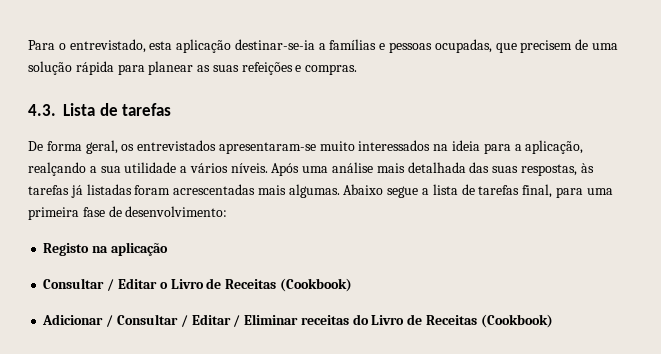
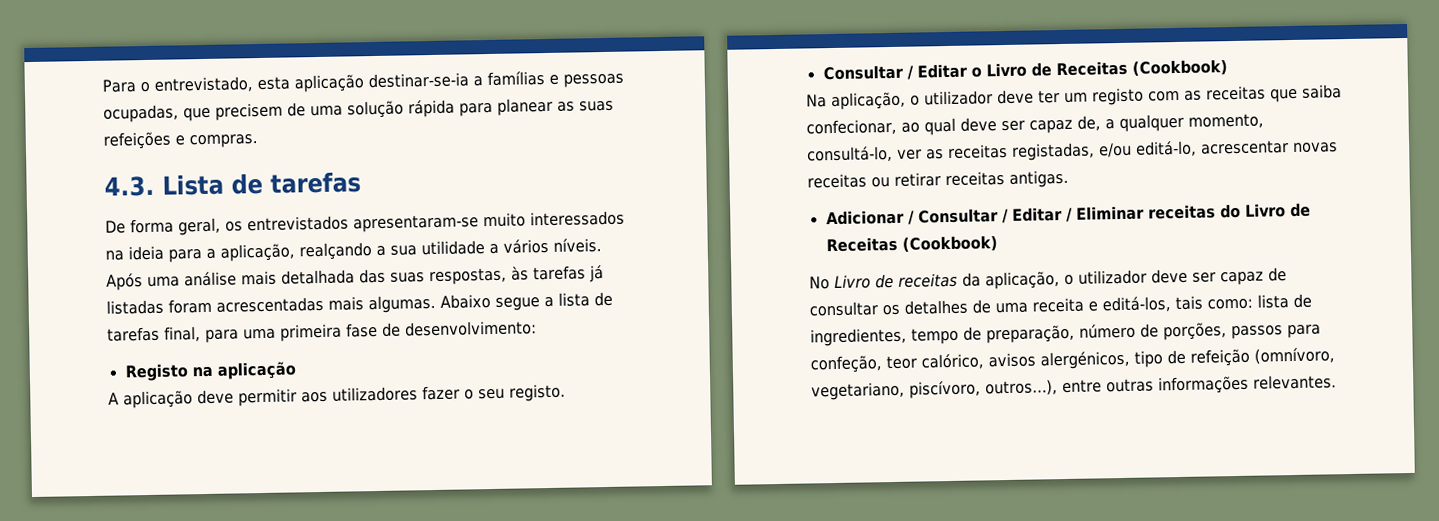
(168, 249) none -> [108,383,566,409] // A aplicação deve permitir aos utilizadores fazer o seu registo.
(352, 285) none -> [806,84,1342,111] [806,113,1264,136] [807,140,1338,163] [807,169,1069,189] // Na aplicação, o utilizador deve ter um registo com as receitas que saiba confecionar, ao qual deve ser capaz de, a qualquer momento, consultá-lo, ver as receitas registadas, e/ou editá-lo, acrescentar novas receitas ou retirar receitas antigas.
(553, 321) none -> [809,267,1287,290] [809,293,1312,317] [810,322,1321,347] [810,347,1335,374] [811,374,1337,401] // No Livro de receitas da aplicação, o utilizador deve ser capaz de consultar os detalhes de uma receita e editá-los, tais como: lista de ingredientes, tempo de preparação, número de porções, passos para confeção, teor calórico, avisos alergénicos, tipo de refeição (omnívoro, vegetariano, piscívoro, outros…), entre outras informações relevantes.

